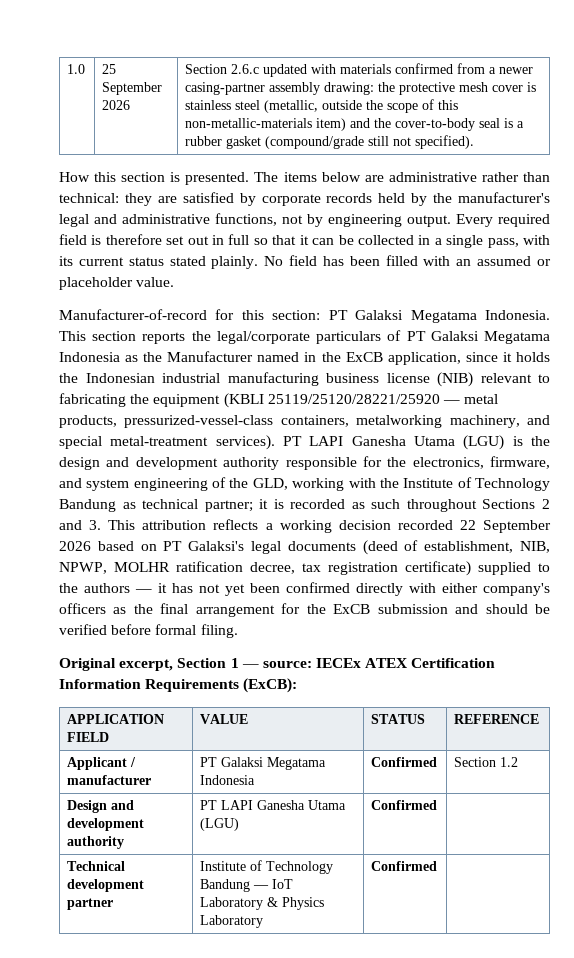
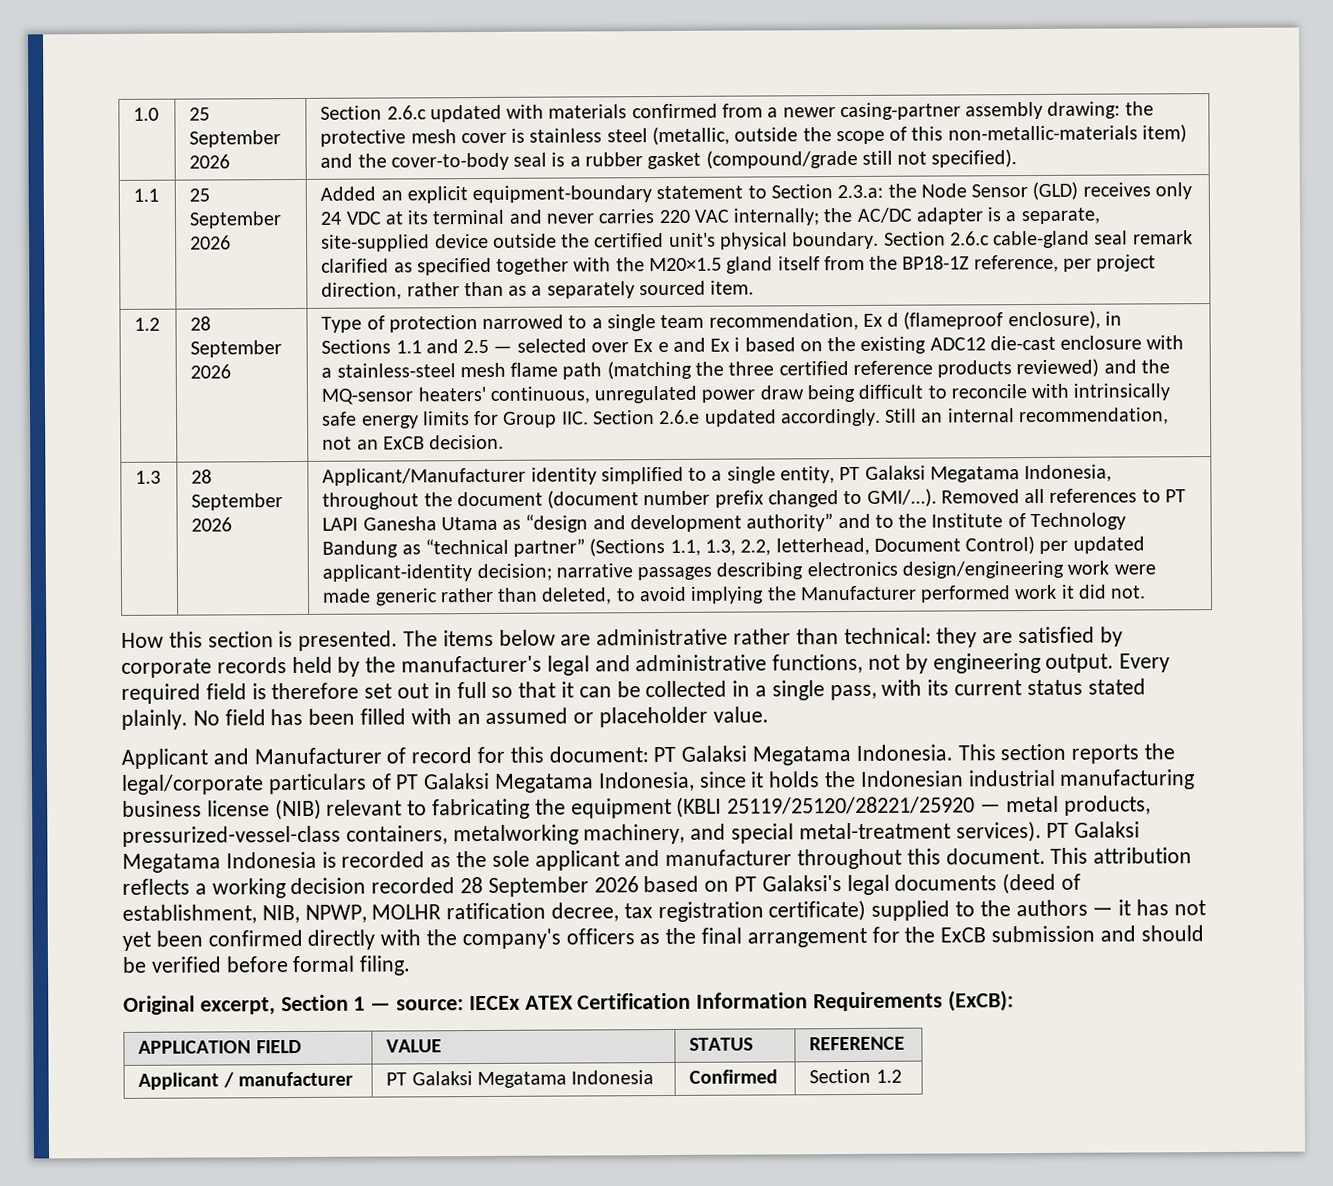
(475, 142) none -> [133,188,160,202] [189,188,211,202] [189,211,283,229] [190,235,232,250] [320,181,1192,204] [320,207,1101,226] [321,230,1193,252] [321,254,1157,276] [321,280,755,300] [134,317,161,331] [190,316,212,331] [190,340,283,358] [190,364,232,379] [321,310,1122,333] [321,335,1185,354] [321,358,1170,380] [321,383,1171,405] [322,407,1169,429] [322,434,505,450] [135,470,162,484] [191,469,213,484] [191,493,284,511] [191,517,233,532] [322,464,1113,486] [322,488,1186,510] [322,512,1126,533] [322,536,1145,558] [322,560,1156,582] [322,584,1147,606] // 1.1 | 25 September 2026 | Added an explicit equipment-boundary statement to Section 2.3.a: the Node Sensor (GLD) receives only 24 VDC at its terminal and never carries 220 VAC internally; the AC/DC adapter is a separate, site-supplied device outside the certified unit's physical boundary. Section 2.6.c cable-gland seal remark clarified as specified together with the M20×1.5 gland itself from the BP18-1Z reference, per project direction, rather than as a separately sourced item. // 1.2 | 28 September 2026 | Type of protection narrowed to a single team recommendation, Ex d (flameproof enclosure), in Sections 1.1 and 2.5 — selected over Ex e and Ex i based on the existing ADC12 die-cast enclosure with a stainless-steel mesh flame path (matching the three certified reference products reviewed) and the MQ-sensor heaters' continuous, unregulated power draw being difficult to reconcile with intrinsically safe energy limits for Group IIC. Section 2.6.e updated accordingly. Still an internal recommendation, not an ExCB decision. // 1.3 | 28 September 2026 | Applicant/Manufacturer identity simplified to a single entity, PT Galaksi Megatama Indonesia, throughout the document (document number prefix changed to GMI/...). Removed all references to PT LAPI Ganesha Utama as “design and development authority” and to the Institute of Technology Bandung as “technical partner” (Sections 1.1, 1.3, 2.2, letterhead, Document Control) per updated applicant-identity decision; narrative passages describing electronics design/engineering work were made generic rather than deleted, to avoid implying the Manufacturer performed work it did not.
[59,309,207,320] Manufacturer-of-record -> [121,747,473,769] Applicant and Manufacturer of record
[272,310,321,320] section: -> [548,746,649,763] document:
[59,351,461,365] Indonesia as the Manufacturer named in the ExCB application, -> [597,771,695,792] Indonesia,
[309,435,550,450] [59,456,550,470] [59,477,551,491] [59,499,550,512] [59,520,102,530] LAPI Ganesha Utama (LGU) is the design and development authority responsible for the electronics, firmware, and system engineering of the GLD, working with the Institute of Technology Bandung as technical partner; it is recorded as such throughout Sections 2 and 3. -> [1074,821,1141,838] [122,847,1046,873] Galaksi Megatama Indonesia is recorded as the sole applicant and manufacturer throughout this document.
[459,520,476,530] 22 -> [460,876,484,894] 28
[442,583,478,593] either -> [426,929,458,946] the
[67,800,135,813] [67,818,145,831] [67,836,125,849] [200,800,347,810] [200,818,240,831] [371,800,438,810] [67,861,126,871] [67,879,145,892] [67,898,114,910] [200,860,334,874] [200,879,294,892] [200,897,325,910] [200,915,264,928] [371,861,438,871] // Design and development authority | PT LAPI Ganesha Utama (LGU) | Confirmed | // Technical development partner | Institute of Technology Bandung — IoT Laboratory & Physics Laboratory | Confirmed | -> (902, 1076) none

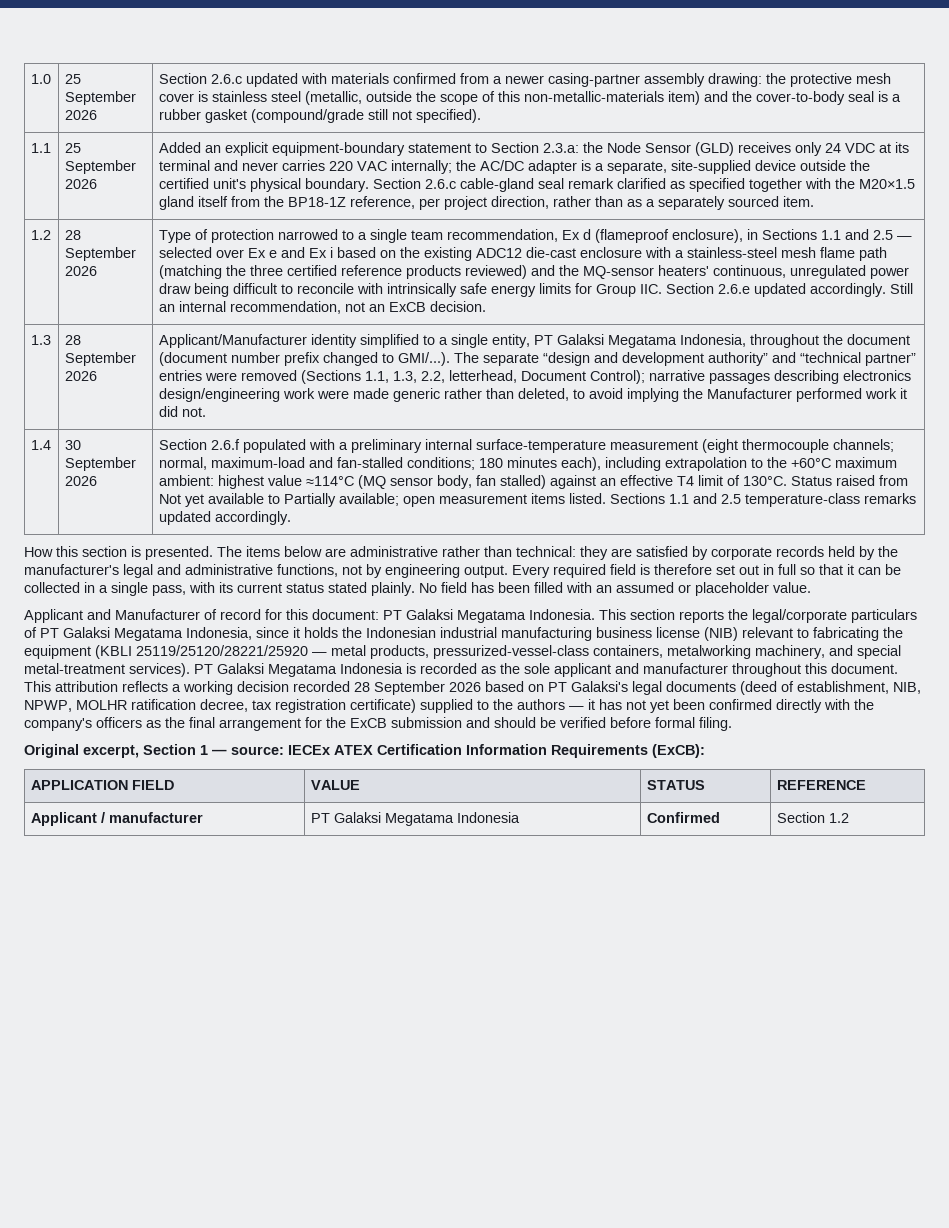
[940,488,1186,504] [322,516,522,531] Removed all references to PT LAPI Ganesha Utama as -> [453,352,539,366] The separate
[874,512,1126,531] [322,538,586,558] to the Institute of Technology Bandung as “technical partner” -> [799,352,916,366] [158,370,297,381] “technical partner” entries were removed
[965,536,1145,555] [322,563,552,582] Control) per updated applicant-identity decision; -> [589,370,645,384] Control);
(1147, 592) none -> [30,440,51,450] [64,440,81,450] [64,457,136,471] [64,476,97,486] [158,439,894,453] [158,457,897,471] [158,475,908,489] [158,493,916,507] [158,511,291,525] // 1.4 | 30 September 2026 | Section 2.6.f populated with a preliminary internal surface-temperature measurement (eight thermocouple channels; normal, maximum-load and fan-stalled conditions; 180 minutes each), including extrapolation to the +60°C maximum ambient: highest value ≈114°C (MQ sensor body, fan stalled) against an effective T4 limit of 130°C. Status raised from Not yet available to Partially available; open measurement items listed. Sections 1.1 and 2.5 temperature-class remarks updated accordingly.

